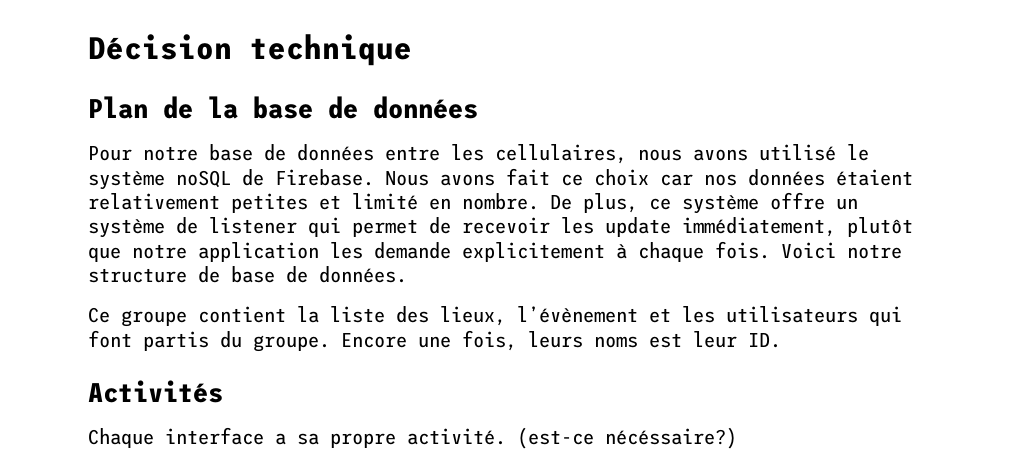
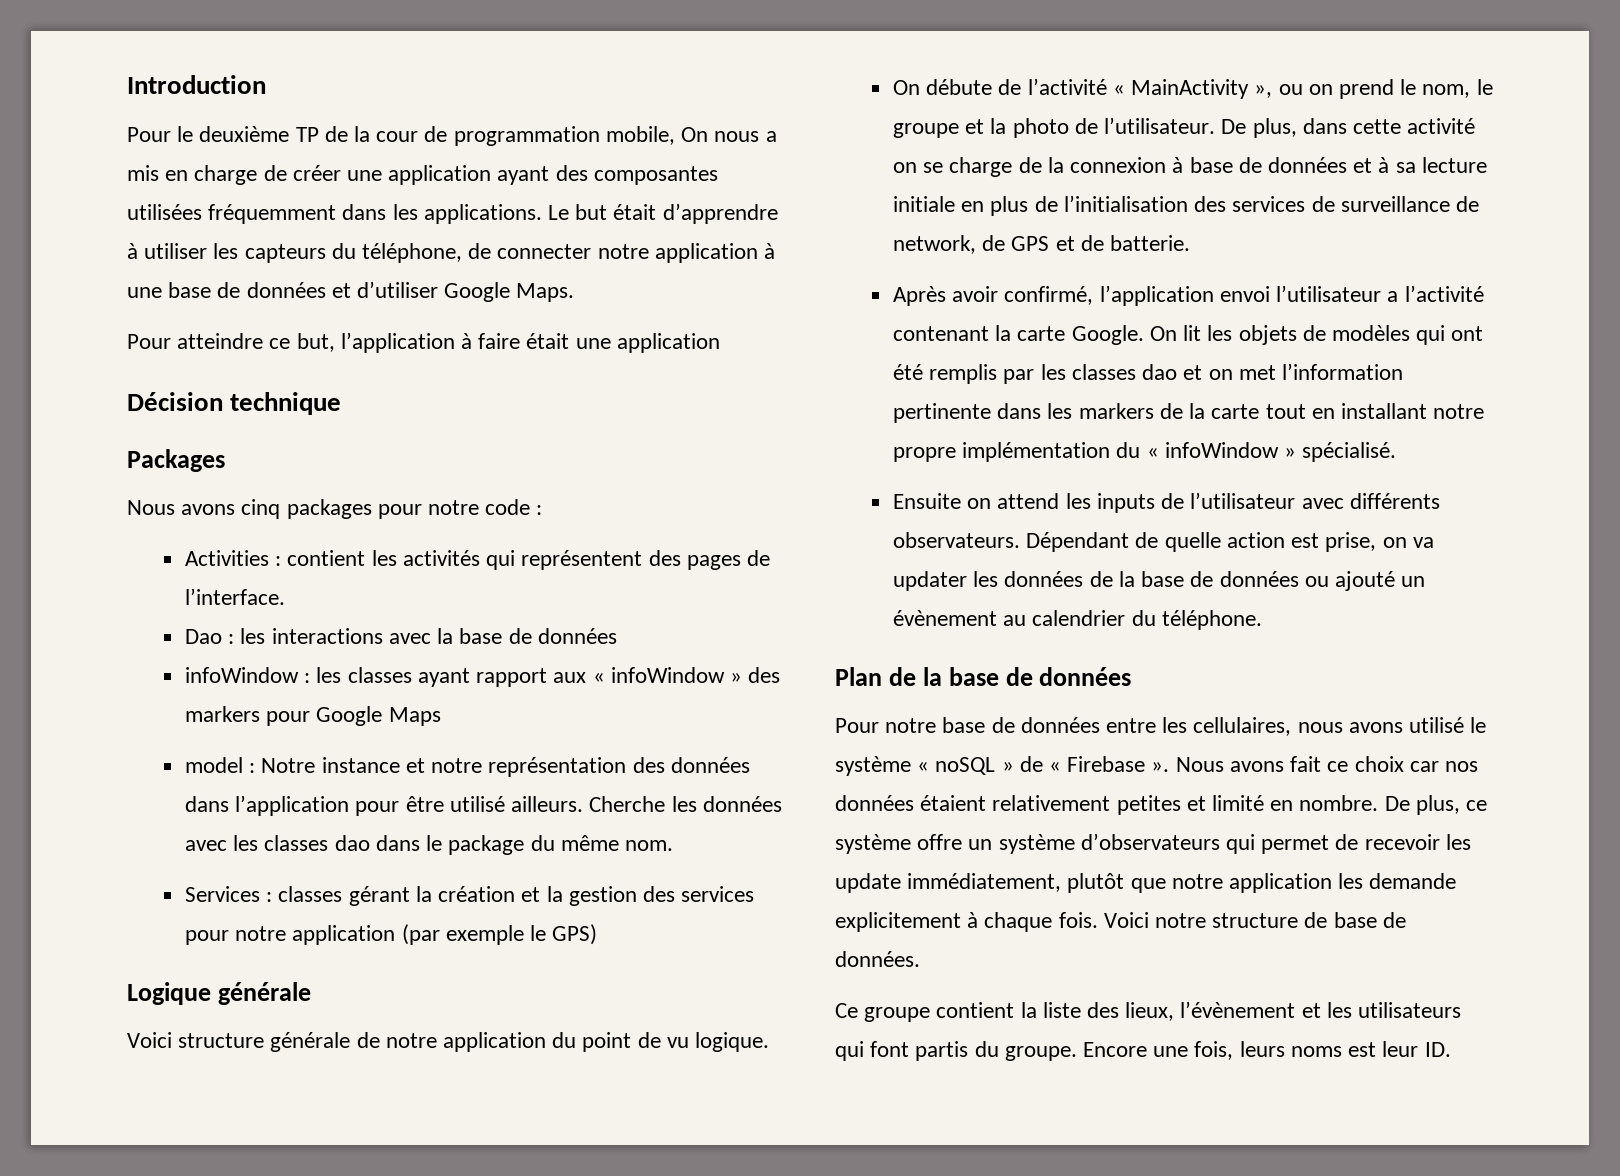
[88,34,412,66] Décision technique -> [127,75,266,94] [127,126,777,146] [127,165,718,185] [127,203,778,224] [127,243,776,263] [127,281,575,302] [127,332,720,353] [127,392,342,415] [127,449,225,472] [127,499,543,519] [185,550,770,570] [185,588,286,605] [185,628,617,644] [185,667,781,687] [185,706,441,726] [185,757,750,777] [185,795,782,816] [185,835,673,855] [185,886,755,906] [185,924,598,945] [127,982,311,1005] [127,1032,770,1052] [893,78,1493,99] [893,117,1476,138] [893,157,1487,177] [893,195,1479,216] [893,235,1191,254] [893,285,1484,306] [893,325,1484,345] [893,363,1403,384] [893,403,1485,423] [893,442,1397,462] [893,492,1440,513] [893,532,1434,552] [893,571,1426,591] [893,610,1262,630] Introduction // Pour le deuxième TP de la cour de programmation mobile, On nous a mis en charge de créer une application ayant des composantes utilisées fréquemment dans les applications. Le but était d’apprendre à utiliser les capteurs du téléphone, de connecter notre application à une base de données et d’utiliser Google Maps. // Pour atteindre ce but, l’application à faire était une application // Décision technique // Packages // Nous avons cinq packages pour notre code : // Activities : contient les activités qui représentent des pages de l’interface. // Dao : les interactions avec la base de données // infoWindow : les classes ayant rapport aux « infoWindow » des markers pour Google Maps // model : Notre instance et notre représentation des données dans l’application pour être utilisé ailleurs. Cherche les données avec les classes dao dans le package du même nom. // Services : classes gérant la création et la gestion des services pour notre application (par exemple le GPS) // Logique générale // Voici structure générale de notre application du point de vu logique. // On débute de l’activité « MainActivity », ou on prend le nom, le groupe et la photo de l’utilisateur. De plus, dans cette activité on se charge de la connexion à base de données et à sa lecture initiale en plus de l’initialisation des services de surveillance de network, de GPS et de batterie. // Après avoir confirmé, l’application envoi l’utilisateur a l’activité contenant la carte Google. On lit les objets de modèles qui ont été remplis par les classes dao et on met l’information pertinente dans les markers de la carte tout en installant notre propre implémentation du « infoWindow » spécialisé. // Ensuite on attend les inputs de l’utilisateur avec différents observateurs. Dépendant de quelle action est prise, on va updater les données de la base de données ou ajouté un évènement au calendrier du téléphone.
[176,169,374,188] noSQL de Firebase. -> [917,756,1170,775] « noSQL » de « Firebase ».
[176,217,297,234] de listener -> [1080,833,1220,850] d’observateurs
[88,380,223,403] [88,427,737,449] // Activités // Chaque interface a sa propre activité. (est-ce nécéssaire?) -> (1451, 1049) none

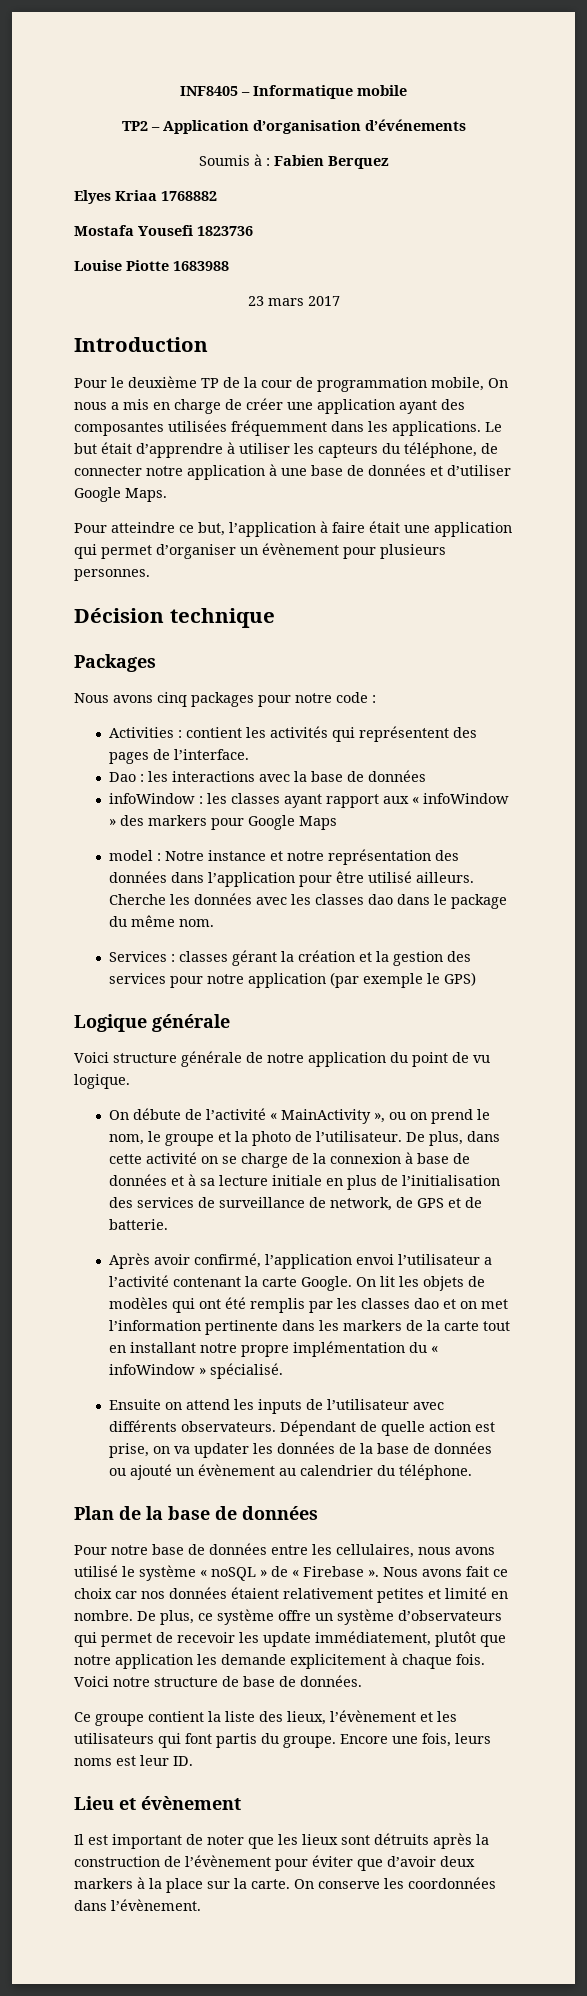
(127, 84) none -> [180,85,407,99] [121,119,466,134] [198,154,389,169] [74,190,217,204] [74,225,253,236] [74,260,229,271] [247,296,340,306] INF8405 – Informatique mobile // TP2 – Application d’organisation d’événements // Soumis à : Fabien Berquez // Elyes Kriaa 1768882 // Mostafa Yousefi 1823736 // Louise Piotte 1683988 // 23 mars 2017 //
(720, 343) none -> [74,543,446,559] [74,569,150,581] qui permet d’organiser un évènement pour plusieurs personnes.
(1451, 1049) none -> [74,1796,241,1810] [74,1833,489,1849] [74,1855,475,1871] [74,1877,496,1893] [74,1899,201,1911] // Lieu et évènement // Il est important de noter que les lieux sont détruits après la construction de l’évènement pour éviter que d’avoir deux markers à la place sur la carte. On conserve les coordonnées dans l’évènement.

